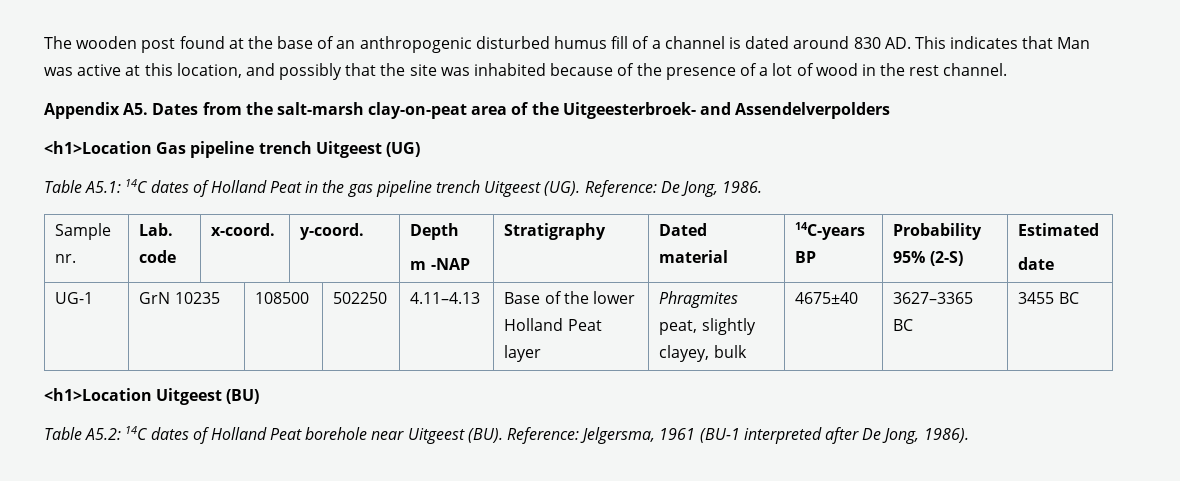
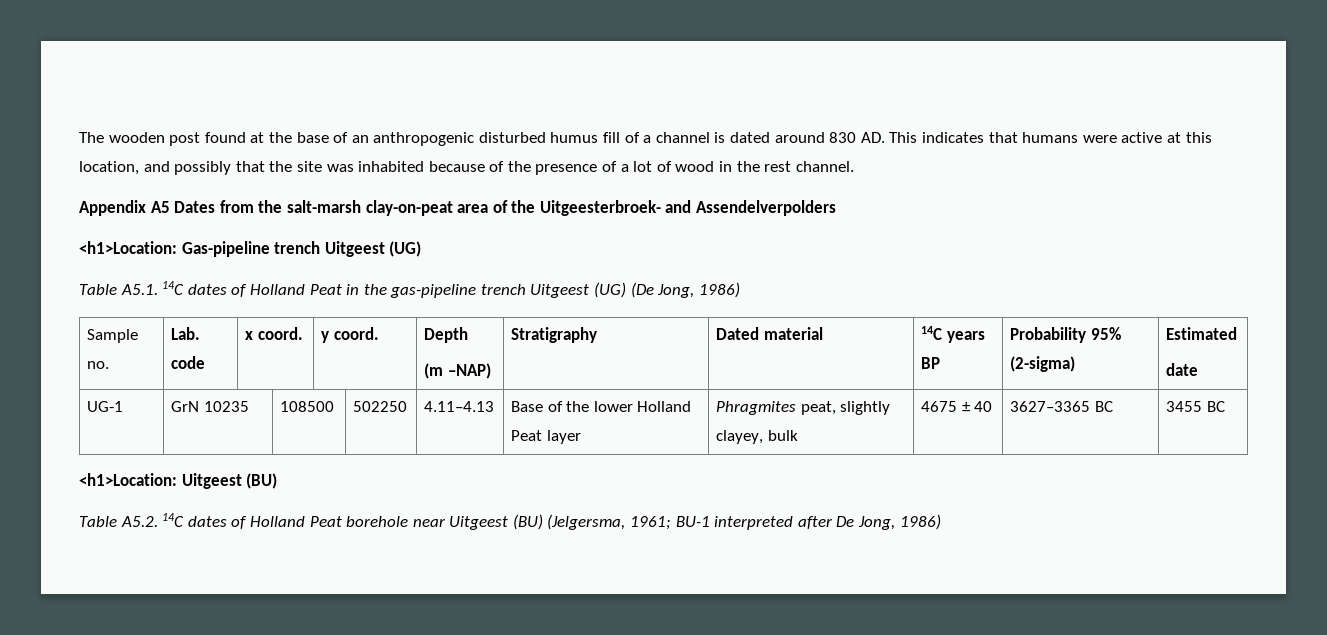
[1057,37,1091,49] [44,67,73,76] Man was -> [1022,132,1117,143] humans were
[123,103,149,115] A5. -> [150,201,170,213] A5
[44,141,255,158] <h1>Location Gas pipeline -> [79,241,270,257] <h1>Location: Gas-pipeline
[85,181,122,193] A5.1: -> [120,284,158,295] A5.1.
[347,180,763,197] gas pipeline trench Uitgeest (UG). Reference: De Jong, 1986. -> [390,282,740,298] gas-pipeline trench Uitgeest (UG) (De Jong, 1986)
[55,254,77,263] nr. -> [87,361,110,369] no.
[211,223,276,236] [300,223,365,240] x-coord. | y-coord. -> [245,327,303,340] [321,327,379,343] x coord. | y coord.
[410,258,470,270] m -NAP -> [424,363,491,379] (m –NAP)
[795,222,866,240] 14C-years -> [921,326,985,343] 14C years
[929,251,963,266] (2-S) -> [1010,356,1076,372] (2-sigma)
[795,292,859,305] 4675±40 -> [921,401,993,412] 4675 ± 40
[44,388,152,401] <h1>Location -> [79,473,177,486] <h1>Location:
[85,428,122,440] A5.2: -> [120,516,158,527] A5.2.
[467,427,740,444] (BU). Reference: Jelgersma, 1961 (BU-1 -> [512,514,710,530] (BU) (Jelgersma, 1961; BU-1
[923,428,969,443] 1986). -> [899,514,941,530] 1986)

